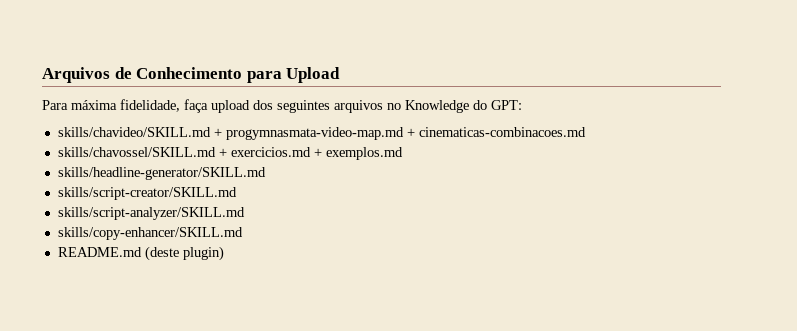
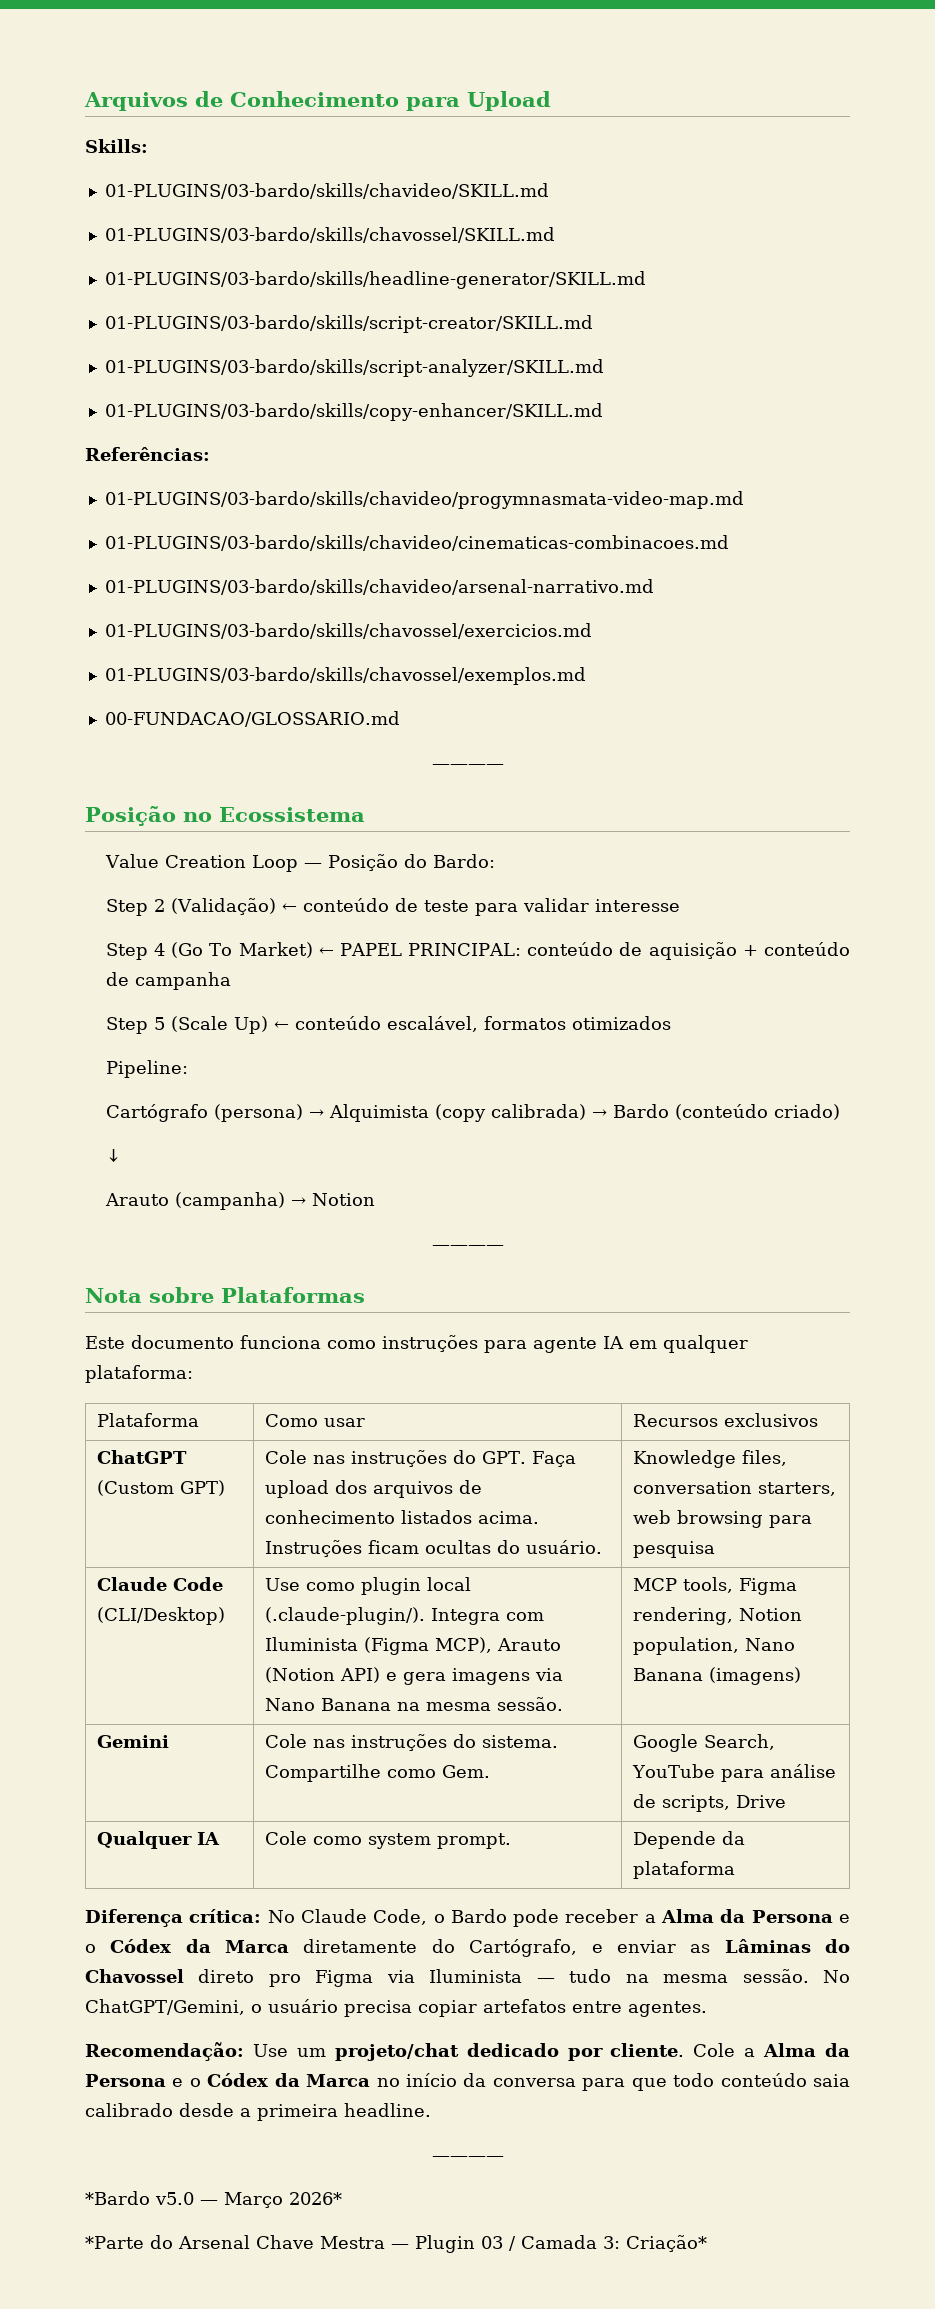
[42,99,522,113] [57,127,586,140] [57,147,403,160] [57,167,266,180] [57,187,237,200] [57,207,245,220] [57,227,243,240] [57,246,224,261] Para máxima fidelidade, faça upload dos seguintes arquivos no Knowledge do GPT: // skills/chavideo/SKILL.md + progymnasmata-video-map.md + cinematicas-combinacoes.md // skills/chavossel/SKILL.md + exercicios.md + exemplos.md // skills/headline-generator/SKILL.md // skills/script-creator/SKILL.md // skills/script-analyzer/SKILL.md // skills/copy-enhancer/SKILL.md // README.md (deste plugin) -> [85,139,148,153] [104,183,549,199] [104,227,555,243] [104,271,646,289] [104,315,593,333] [104,359,604,377] [104,403,603,421] [85,447,210,461] [104,491,744,509] [104,535,729,551] [104,579,654,595] [104,623,592,639] [104,667,586,685] [104,711,400,727] [431,764,504,769] [85,806,365,826] [104,854,495,872] [105,898,680,916] [105,942,850,960] [105,972,231,990] [105,1016,671,1034] [105,1060,188,1078] [105,1104,840,1122] [105,1149,121,1162] [104,1192,375,1210] [431,1245,504,1250] [85,1287,365,1303] [85,1335,748,1353] [85,1365,193,1383] [96,1413,199,1427] [264,1414,365,1427] [632,1413,818,1427] [96,1450,187,1464] [96,1480,225,1496] [264,1450,576,1467] [264,1480,482,1498] [264,1510,539,1524] [264,1540,602,1557] [632,1450,787,1468] [632,1481,836,1496] [632,1510,812,1528] [632,1541,715,1558] [96,1577,223,1591] [96,1607,225,1625] [264,1577,471,1595] [264,1607,544,1625] [264,1637,561,1655] [264,1667,563,1685] [264,1697,563,1711] [632,1577,797,1595] [632,1607,802,1625] [632,1637,795,1655] [632,1667,801,1685] [96,1735,169,1748] [264,1734,558,1751] [264,1764,490,1782] [632,1734,775,1752] [631,1764,836,1782] [632,1794,786,1812] [96,1831,220,1849] [264,1831,511,1849] [632,1831,745,1849] [632,1861,735,1879] [85,1909,850,1927] [85,1939,851,1957] [85,1969,851,1987] [85,1999,707,2017] [85,2042,850,2061] [85,2073,851,2091] [85,2103,431,2121] [431,2156,504,2161] [85,2191,342,2208] [85,2235,707,2253] Skills: // 01-PLUGINS/03-bardo/skills/chavideo/SKILL.md // 01-PLUGINS/03-bardo/skills/chavossel/SKILL.md // 01-PLUGINS/03-bardo/skills/headline-generator/SKILL.md // 01-PLUGINS/03-bardo/skills/script-creator/SKILL.md // 01-PLUGINS/03-bardo/skills/script-analyzer/SKILL.md // 01-PLUGINS/03-bardo/skills/copy-enhancer/SKILL.md // Referências: // 01-PLUGINS/03-bardo/skills/chavideo/progymnasmata-video-map.md // 01-PLUGINS/03-bardo/skills/chavideo/cinematicas-combinacoes.md // 01-PLUGINS/03-bardo/skills/chavideo/arsenal-narrativo.md // 01-PLUGINS/03-bardo/skills/chavossel/exercicios.md // 01-PLUGINS/03-bardo/skills/chavossel/exemplos.md // 00-FUNDACAO/GLOSSARIO.md // ———— // Posição no Ecossistema // Value Creation Loop — Posição do Bardo: // Step 2 (Validação) ← conteúdo de teste para validar interesse // Step 4 (Go To Market) ← PAPEL PRINCIPAL: conteúdo de aquisição + conteúdo de campanha // Step 5 (Scale Up) ← conteúdo escalável, formatos otimizados // Pipeline: // Cartógrafo (persona) → Alquimista (copy calibrada) → Bardo (conteúdo criado) // ↓ // Arauto (campanha) → Notion // ———— // Nota sobre Plataformas // Este documento funciona como instruções para agente IA em qualquer plataforma: // Plataforma | Como usar | Recursos exclusivos // ChatGPT (Custom GPT) | Cole nas instruções do GPT. Faça upload dos arquivos de conhecimento listados acima. Instruções ficam ocultas do usuário. | Knowledge files, conversation starters, web browsing para pesquisa // Claude Code (CLI/Desktop) | Use como plugin local (.claude-plugin/). Integra com Iluminista (Figma MCP), Arauto (Notion API) e gera imagens via Nano Banana na mesma sessão. | MCP tools, Figma rendering, Notion population, Nano Banana (imagens) // Gemini | Cole nas instruções do sistema. Compartilhe como Gem. | Google Search, YouTube para análise de scripts, Drive // Qualquer IA | Cole como system prompt. | Depende da plataforma // Diferença crítica: No Claude Code, o Bardo pode receber a Alma da Persona e o Códex da Marca diretamente do Cartógrafo, e enviar as Lâminas do Chavossel direto pro Figma via Iluminista — tudo na mesma sessão. No ChatGPT/Gemini, o usuário precisa copiar artefatos entre agentes. // Recomendação: Use um projeto/chat dedicado por cliente. Cole a Alma da Persona e o Códex da Marca no início da conversa para que todo conteúdo saia calibrado desde a primeira headline. // ———— // *Bardo v5.0 — Março 2026* // *Parte do Arsenal Chave Mestra — Plugin 03 / Camada 3: Criação*

